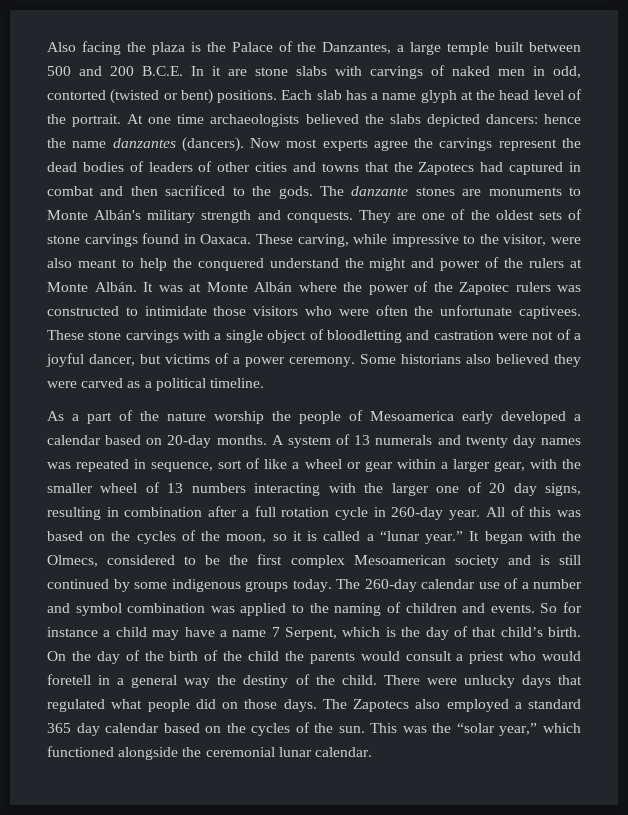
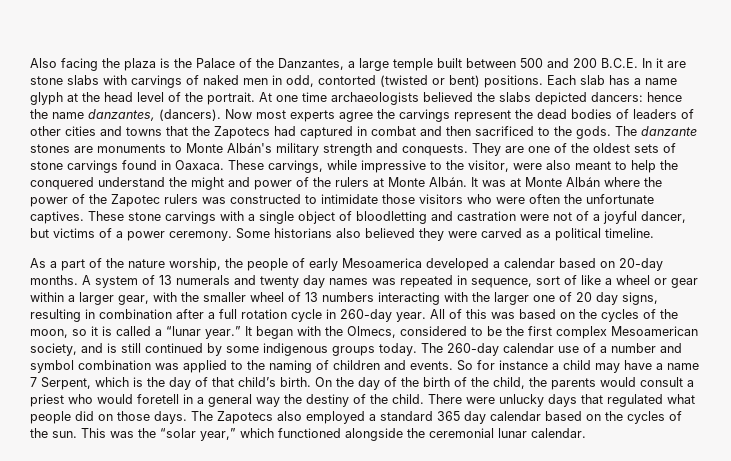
[112,138,176,148] danzantes -> [88,109,155,121] danzantes,
[297,234,349,247] carving, -> [268,160,323,173] carvings,
[519,306,581,319] captivees. -> [30,211,84,224] captives.
[214,411,264,424] worship -> [169,258,221,271] worship,
[370,411,493,424] Mesoamerica early -> [309,258,422,271] early Mesoamerica
[454,555,499,568] society -> [30,343,77,356] society,
[248,651,279,661] child -> [493,377,525,389] child,

